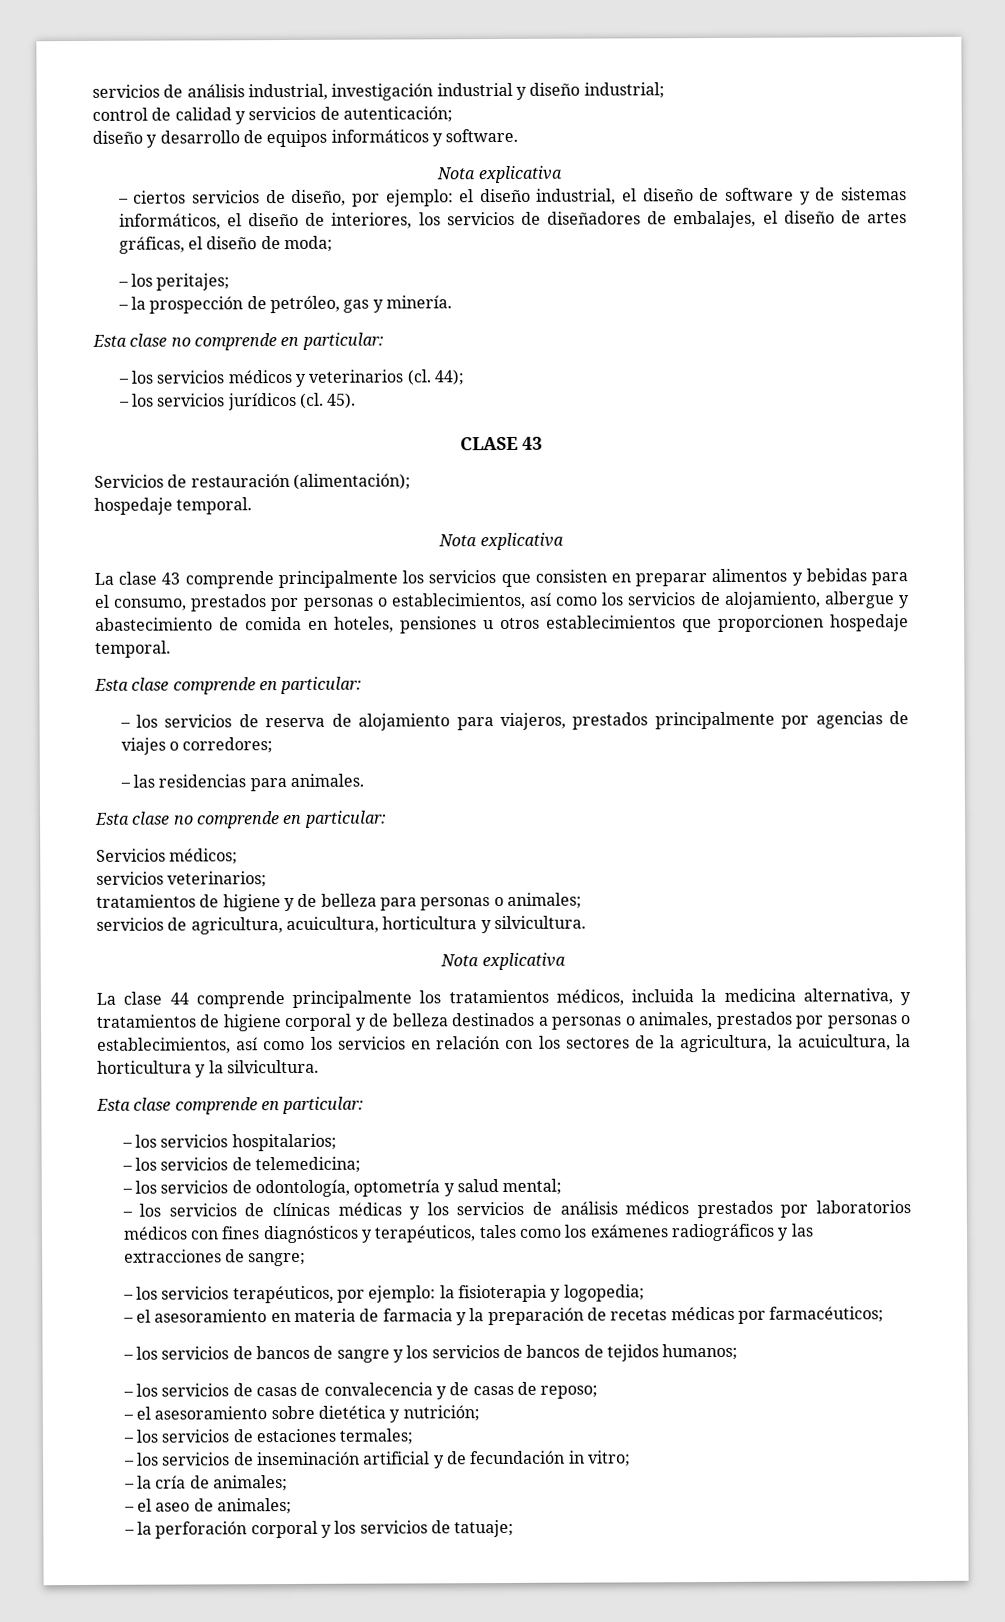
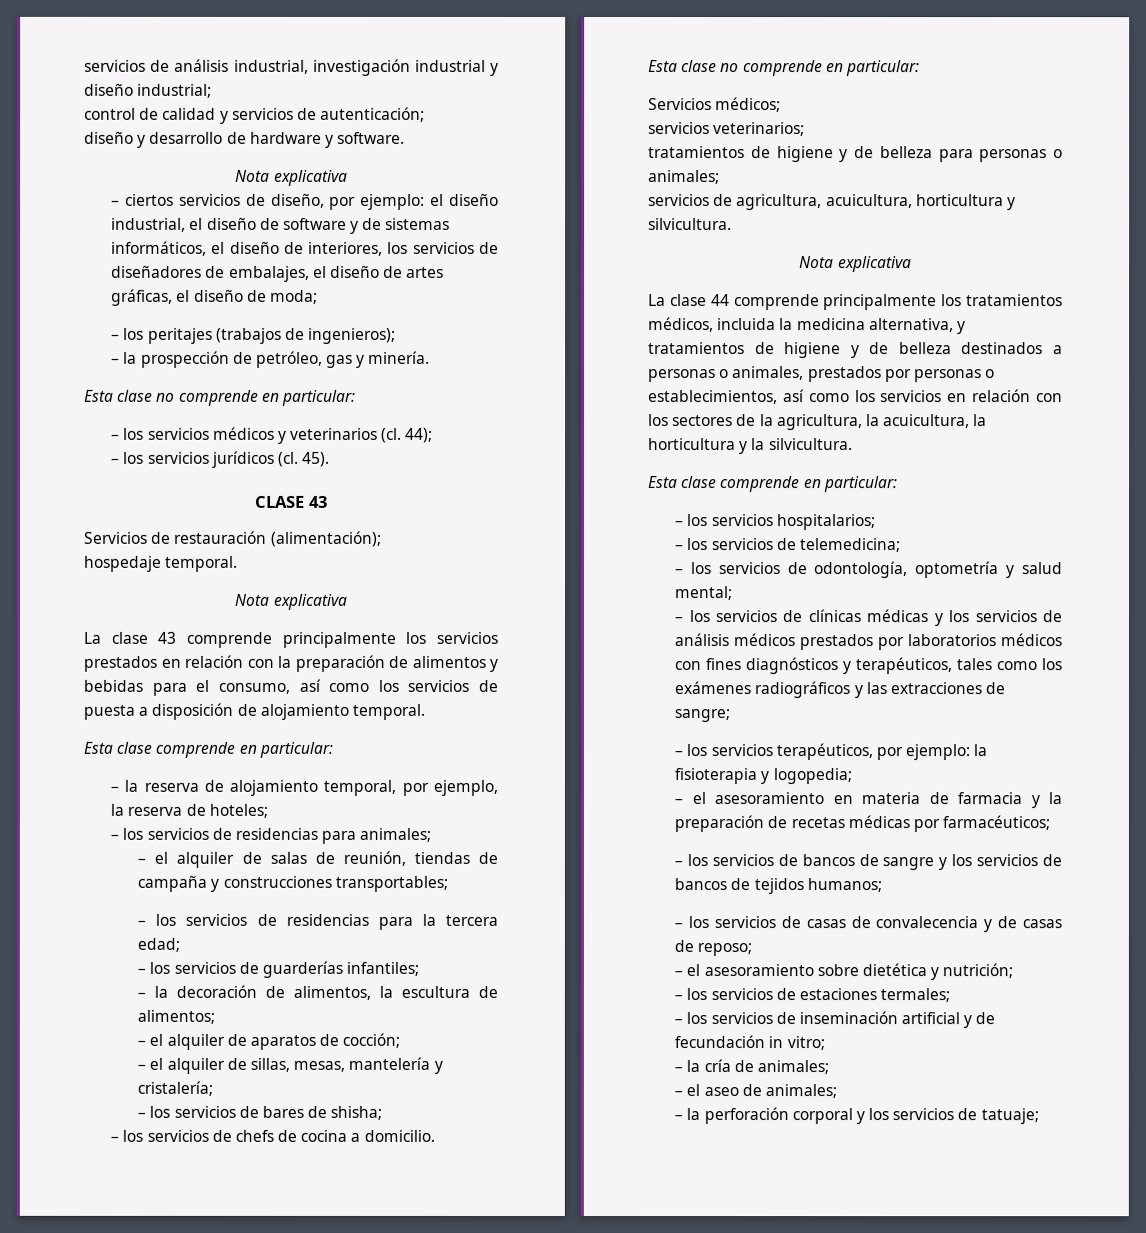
[266,129,429,148] equipos informáticos -> [249,131,322,144] hardware
[156,273,231,291] peritajes; -> [147,327,397,344] peritajes (trabajos de ingenieros);
[500,569,708,588] que consisten en preparar -> [83,654,408,672] prestados en relación con la preparación de
[190,592,526,612] prestados por personas o establecimientos, -> (290, 688) none
[723,591,910,609] [95,614,909,634] alojamiento, albergue y abastecimiento de comida en hoteles, pensiones u otros establecimientos que proporcionen hospedaje -> [83,702,349,720] puesta a disposición de alojamiento
[136,711,909,731] [120,737,274,755] [119,773,364,792] los servicios de reserva de alojamiento para viajeros, prestados principalmente por agencias de viajes o corredores; // – las residencias para animales. -> [124,779,498,796] [110,803,268,818] [110,827,432,844] [137,850,498,868] [137,875,448,892] [137,913,499,930] [137,937,181,952] [137,960,420,978] [137,984,498,1000] [137,1009,216,1024] [137,1032,401,1050] [137,1056,443,1074] [137,1080,214,1096] [137,1105,383,1120] [110,1129,435,1142] la reserva de alojamiento temporal, por ejemplo, la reserva de hoteles; // – los servicios de residencias para animales; // – el alquiler de salas de reunión, tiendas de campaña y construcciones transportables; // – los servicios de residencias para la tercera edad; // – los servicios de guarderías infantiles; // – la decoración de alimentos, la escultura de alimentos; // – el alquiler de aparatos de cocción; // – el alquiler de sillas, mesas, mantelería y cristalería; // – los servicios de bares de shisha; // – los servicios de chefs de cocina a domicilio.
[284,1013,353,1032] corporal -> (842, 350) none

